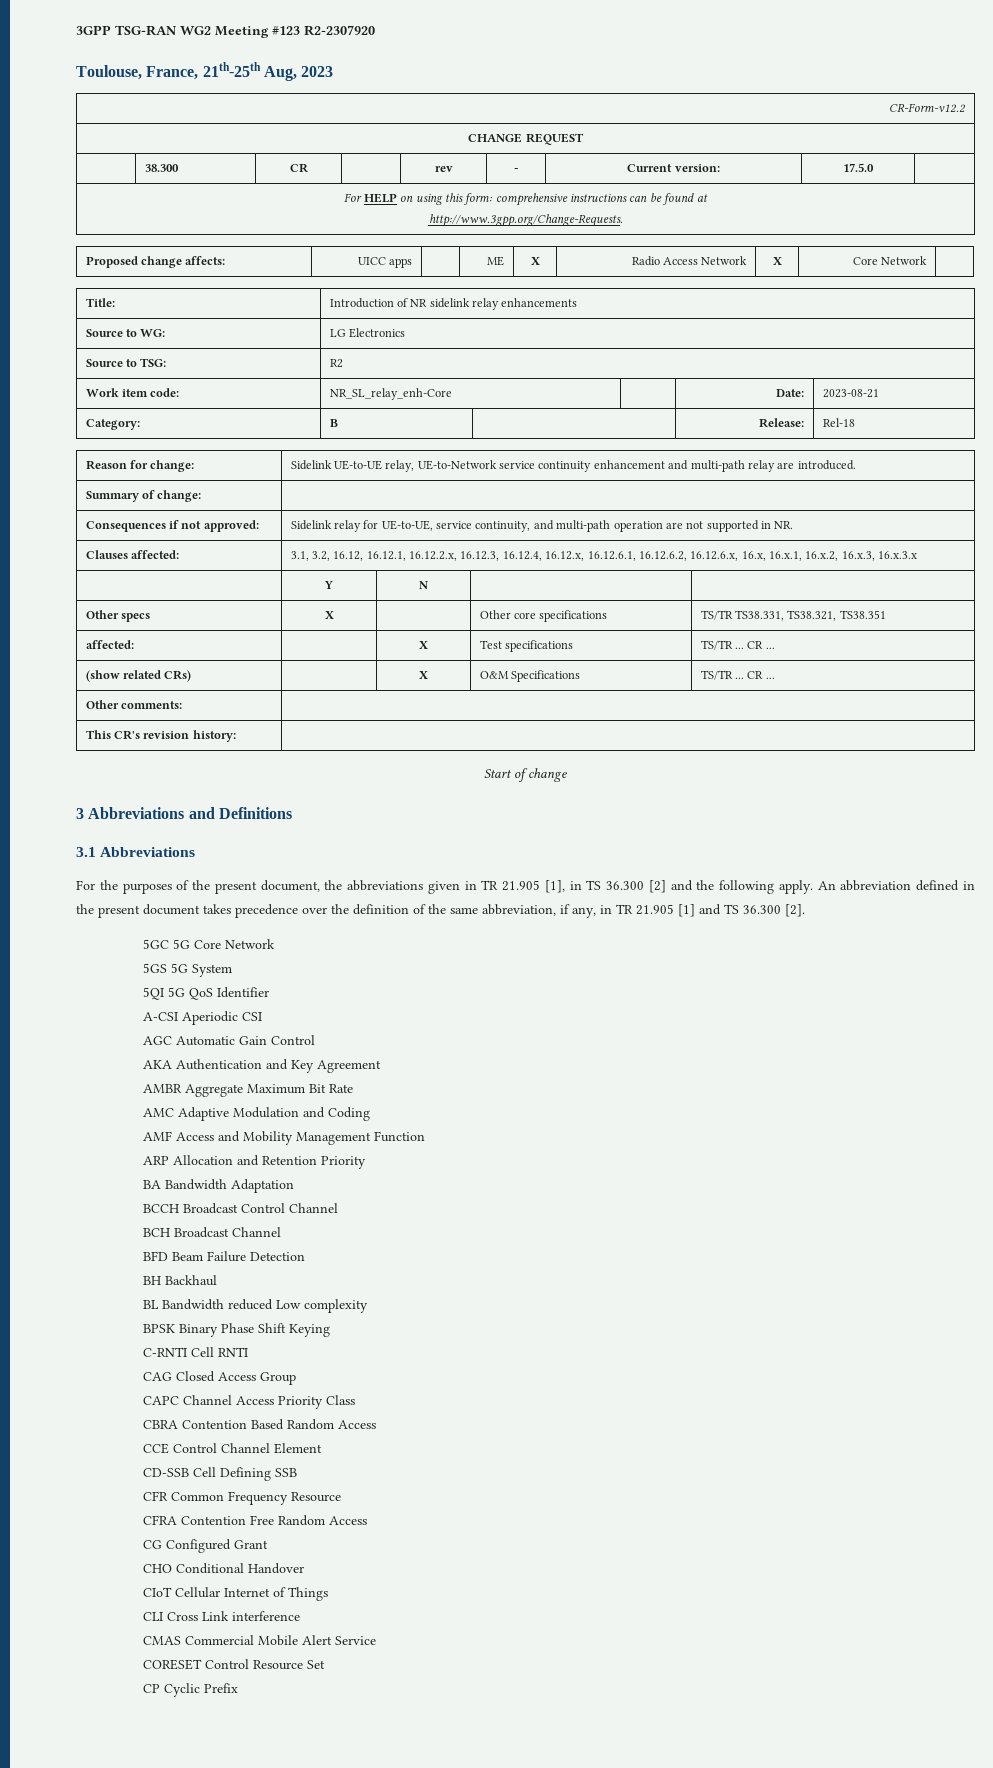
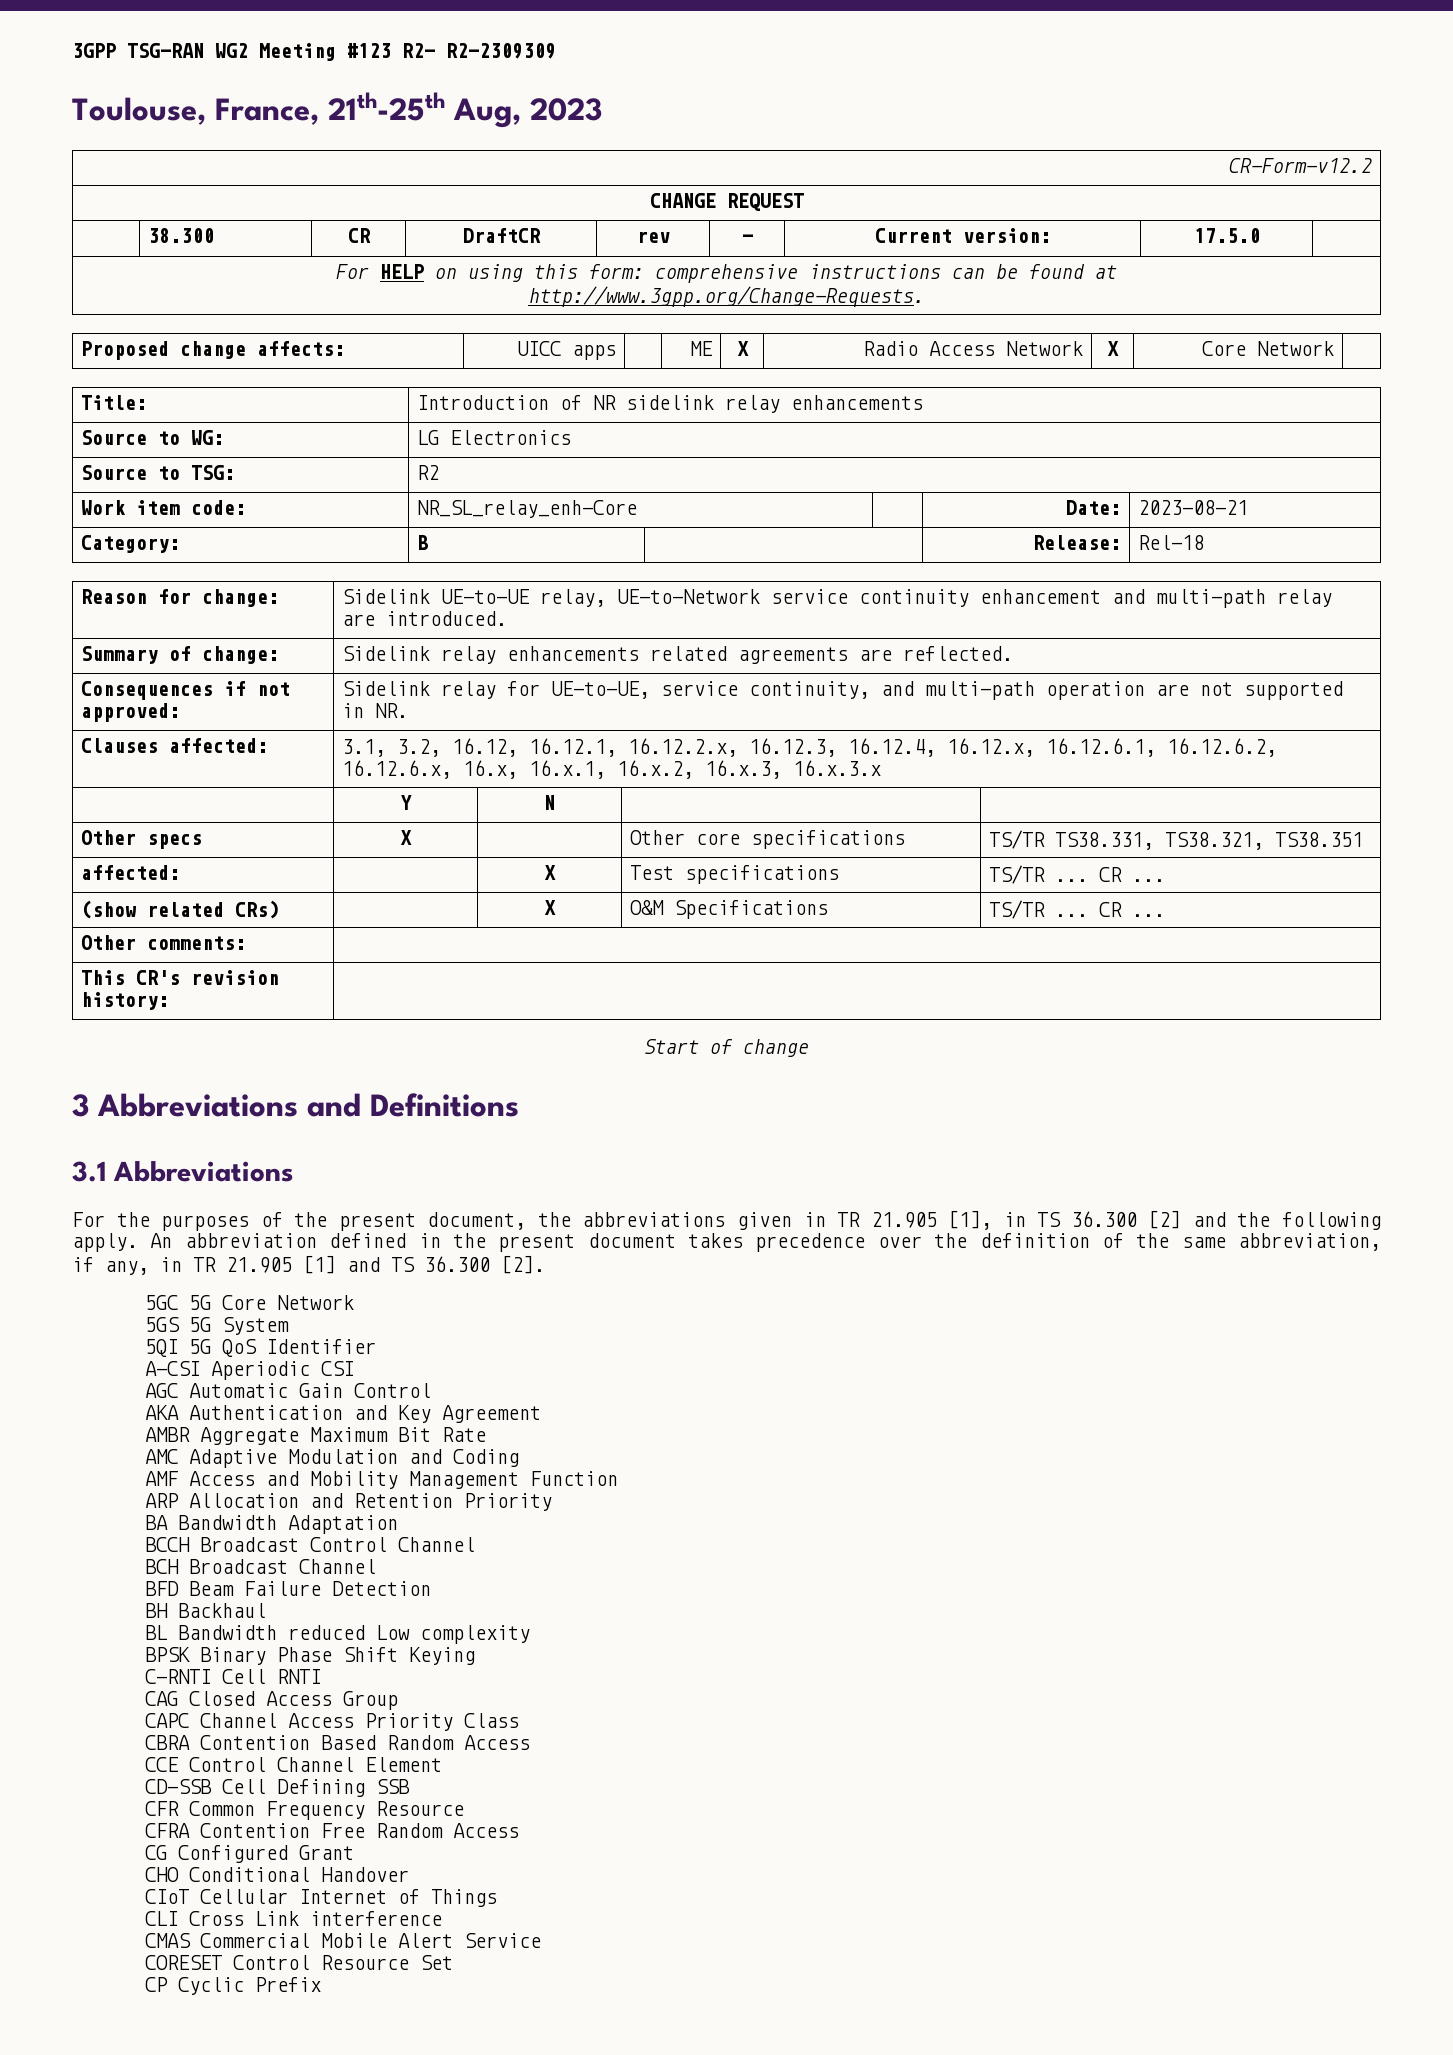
[304,25,375,36] R2-2307920 -> [402,43,556,59] R2- R2-2309309
(308, 168) none -> [462,228,541,243] DraftCR
(202, 496) none -> [341,646,1013,664] Sidelink relay enhancements related agreements are reflected.

